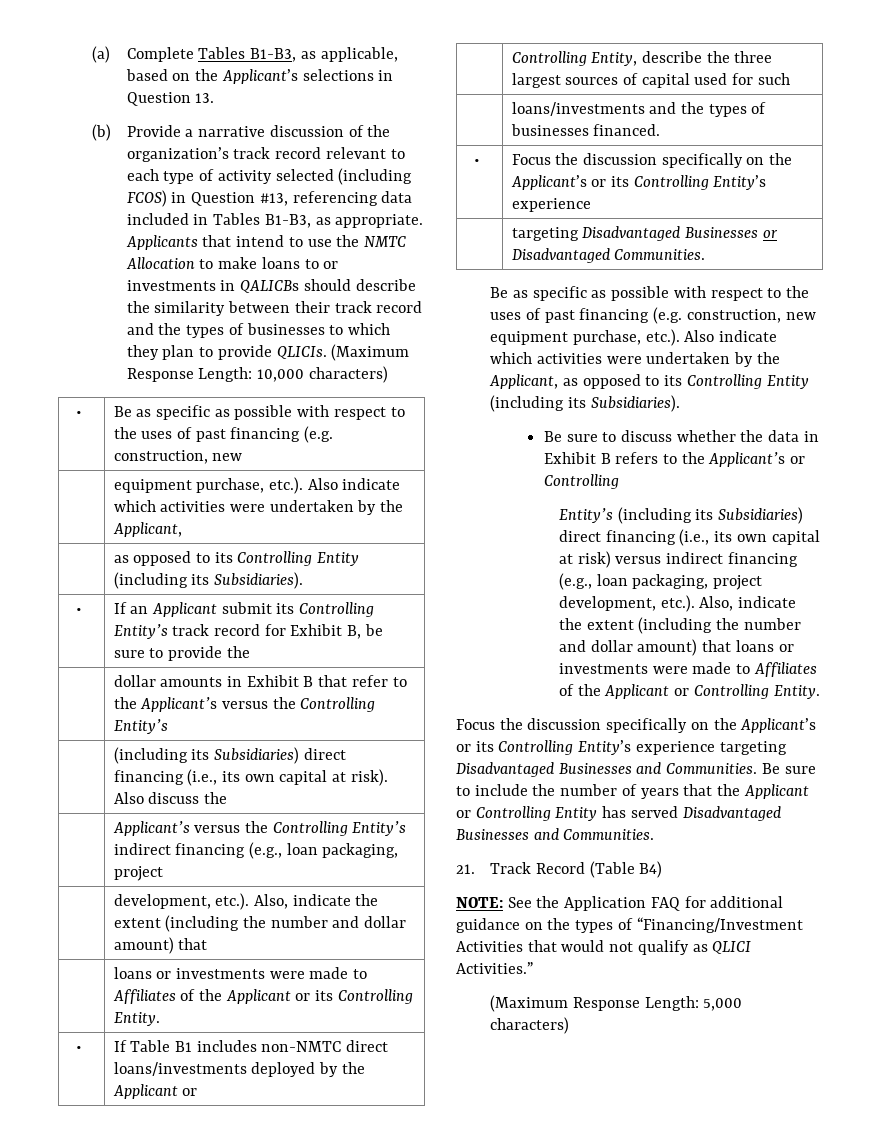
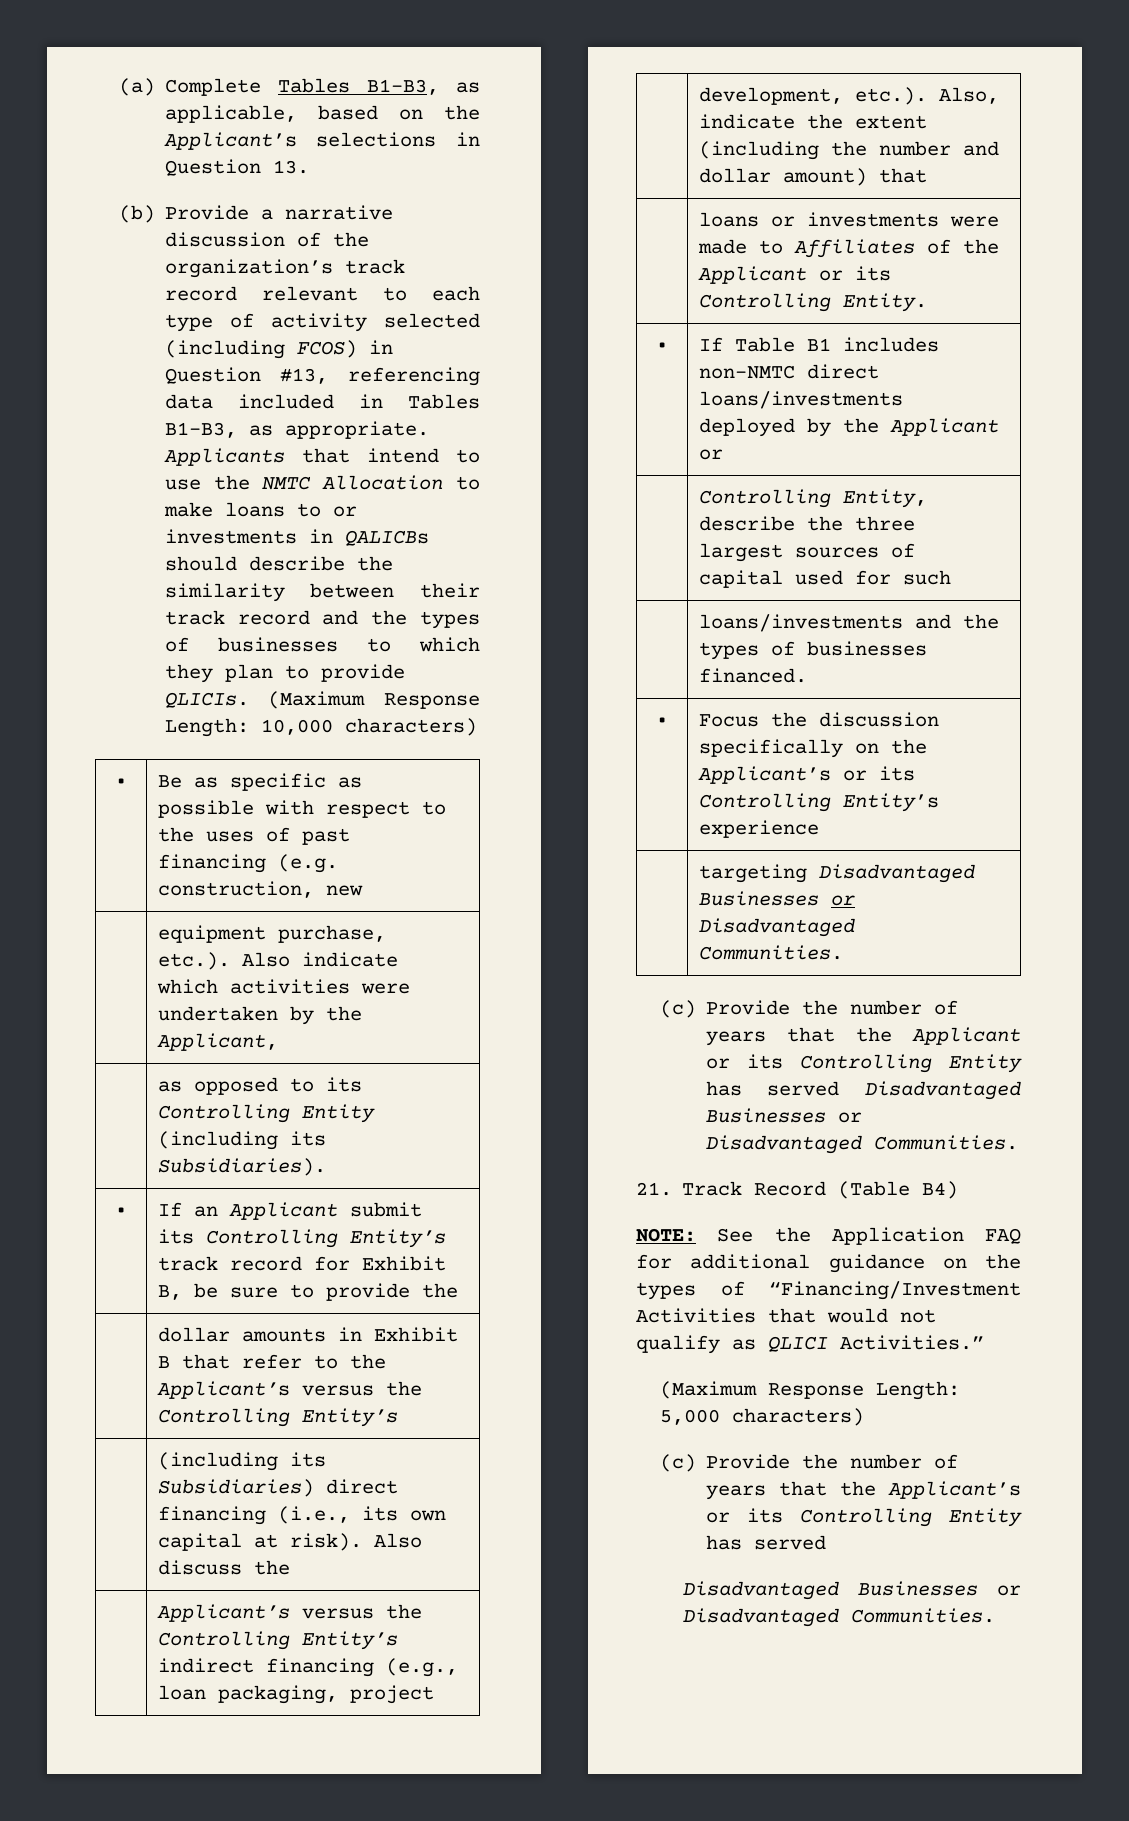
[490,286,810,301] [490,307,816,324] [490,329,778,346] [490,352,780,367] [489,374,809,389] [490,395,680,412] [543,430,819,442] [543,452,806,467] [543,474,619,489] [558,507,804,524] [558,529,820,546] [558,551,798,568] [558,573,763,590] [558,595,797,612] [558,617,801,634] [558,639,794,656] [558,662,817,677] [558,684,820,699] [456,718,817,733] [456,740,787,755] [456,762,816,777] [456,784,528,796] Be as specific as possible with respect to the uses of past financing (e.g. construction, new equipment purchase, etc.). Also indicate which activities were undertaken by the Applicant, as opposed to its Controlling Entity (including its Subsidiaries). // Be sure to discuss whether the data in Exhibit B refers to the Applicant’s or Controlling // Entity’s (including its Subsidiaries) direct financing (i.e., its own capital at risk) versus indirect financing (e.g., loan packaging, project development, etc.). Also, indicate the extent (including the number and dollar amount) that loans or investments were made to Affiliates of the Applicant or Controlling Entity. // Focus the discussion specifically on the Applicant’s or its Controlling Entity’s experience targeting Disadvantaged Businesses and Communities. Be sure to include -> [659,1000,790,1018] (c) Provide
(471, 814) none -> [746,1054,783,1069] its
[533,828,560,840] and -> [837,1112,862,1123] [705,1135,862,1154] or Disadvantaged
(570, 1025) none -> [659,1454,958,1472] [705,1481,1021,1500] [705,1508,1022,1527] [705,1535,826,1550] [683,1581,1021,1600] [683,1608,996,1627] // (c) Provide the number of years that the Applicant’s or its Controlling Entity has served // Disadvantaged Businesses or Disadvantaged Communities.

